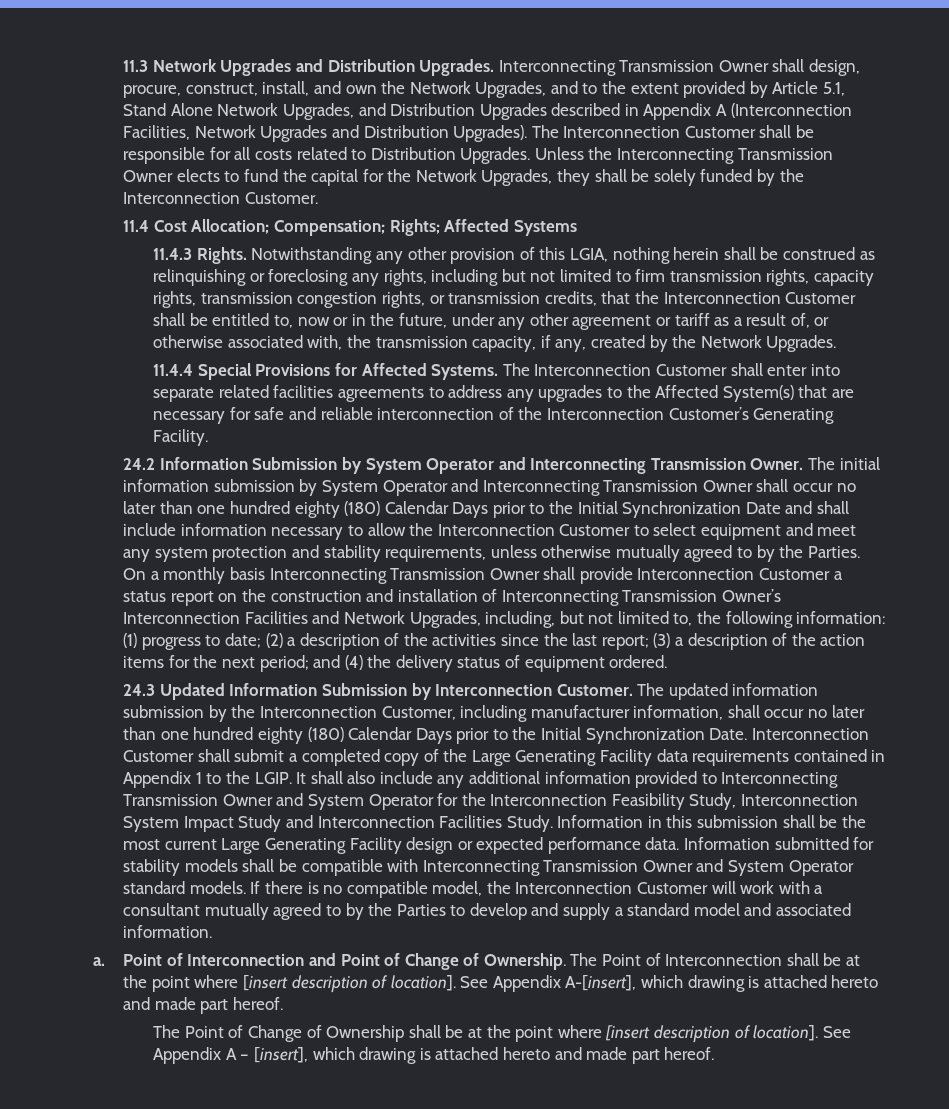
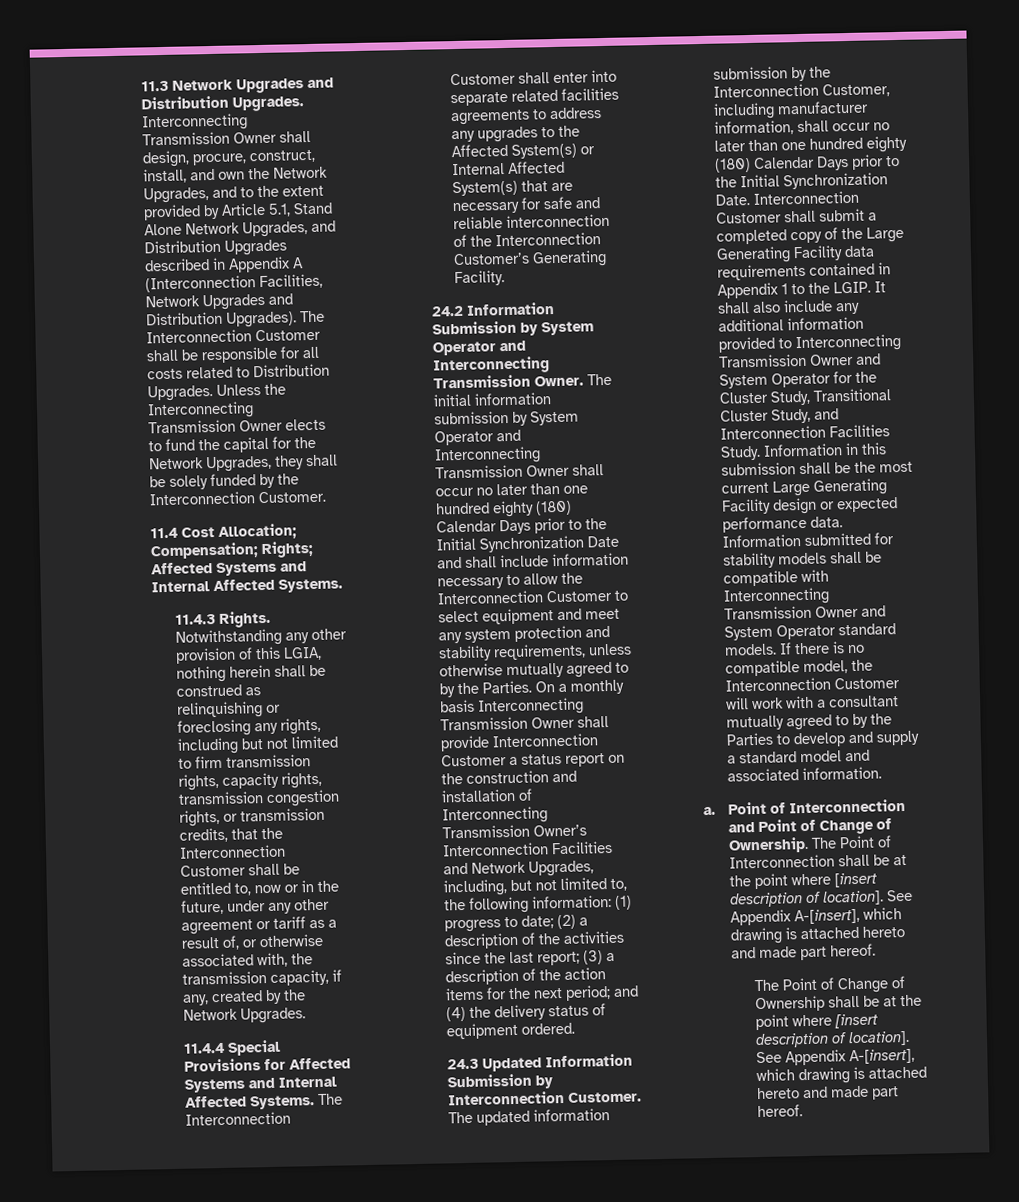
(577, 228) none -> [279,561,307,572] [150,578,343,593] and Internal Affected Systems.
(427, 369) none -> [183,1076,337,1093] [184,1095,247,1108] Systems and Internal Affected
(794, 393) none -> [579,146,595,155] [451,160,565,176] [451,180,518,197] or Internal Affected System(s)
[490,793,859,810] [123,815,282,832] Interconnection Feasibility Study, Interconnection System Impact Study -> [718,388,891,406] [719,408,811,424] Cluster Study, Transitional Cluster Study,
[225,1047,309,1063] A – [insert], -> [848,1048,915,1065] A-[insert],

